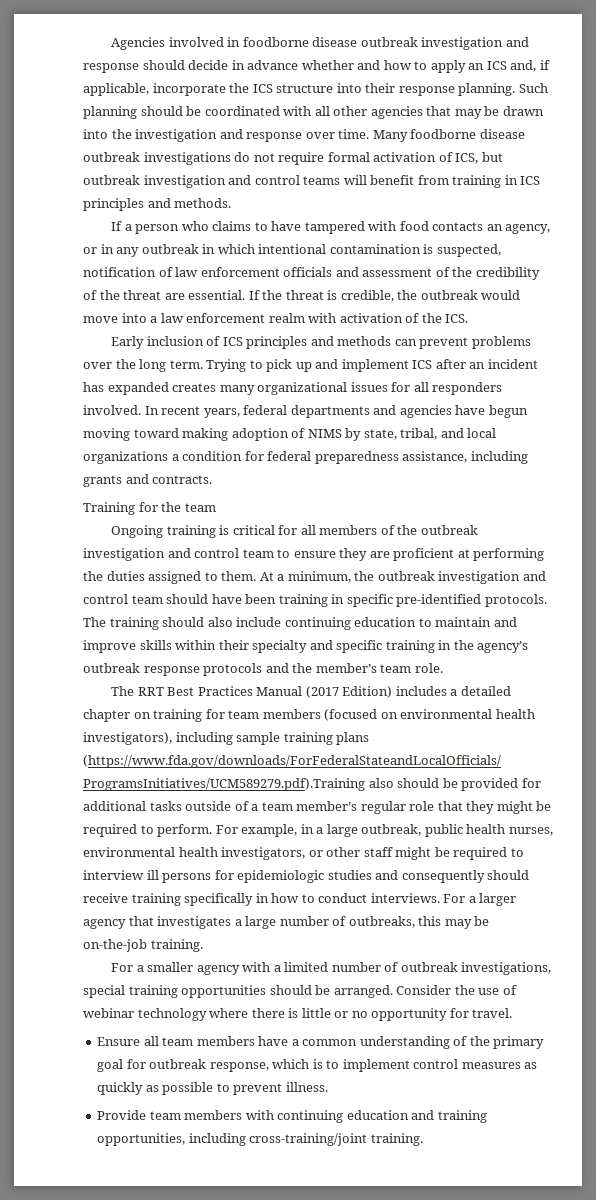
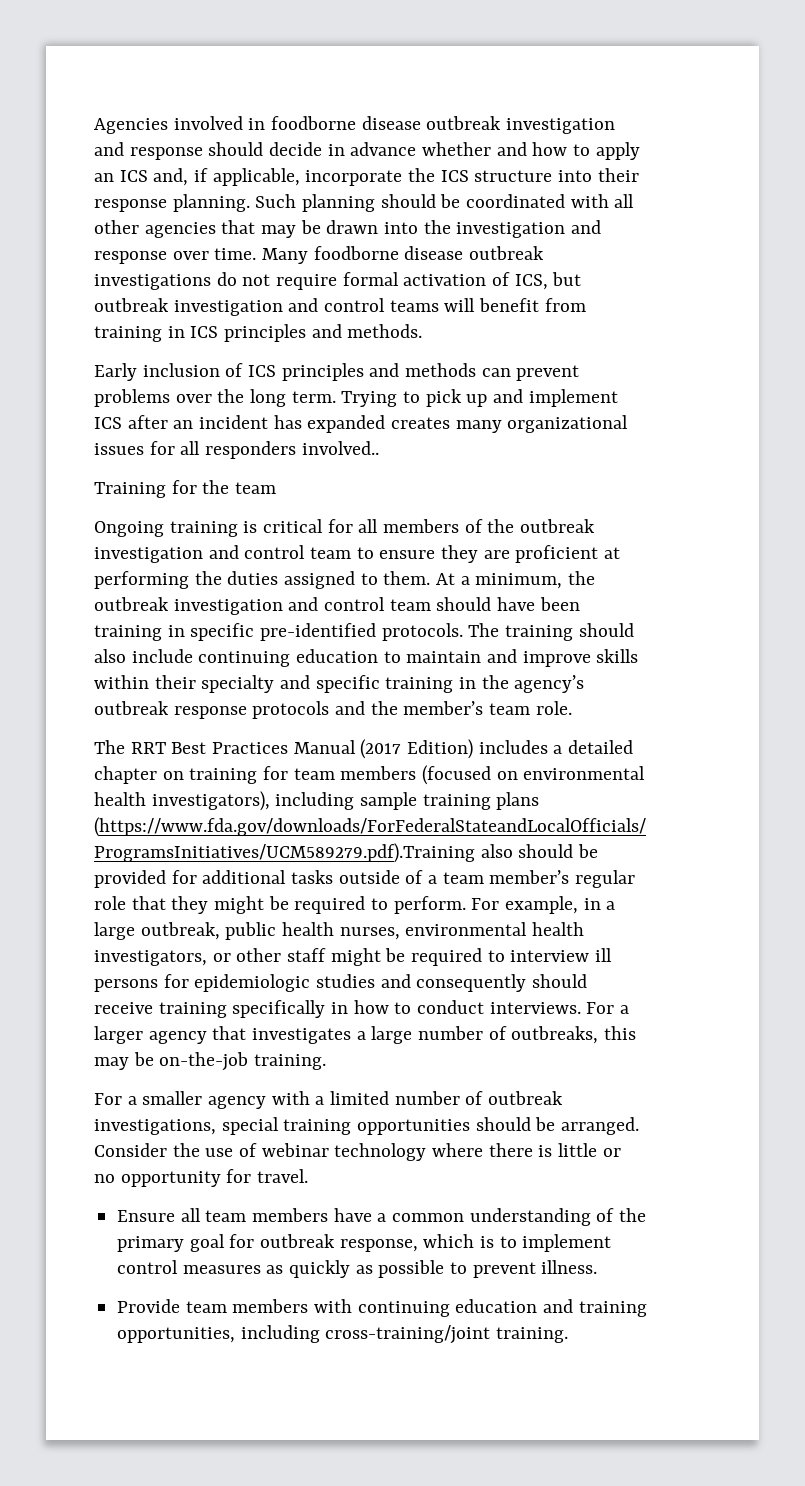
[111,221,551,234] [83,244,501,257] [83,267,540,280] [83,290,521,302] [83,313,469,323] // If a person who claims to have tampered with food contacts an agency, or in any outbreak in which intentional contamination is suspected, notification of law enforcement officials and assessment of the credibility of the threat are essential. If the threat is credible, the outbreak would move into a law enforcement realm with activation of the ICS. -> (423, 331) none
[83,405,528,418] [83,428,497,441] [83,451,528,464] [83,474,213,487] involved. In recent years, federal departments and agencies have begun moving toward making adoption of NIMS by state, tribal, and local organizations a condition for federal preparedness assistance, including grants and contracts. -> [301,441,379,455] involved..

